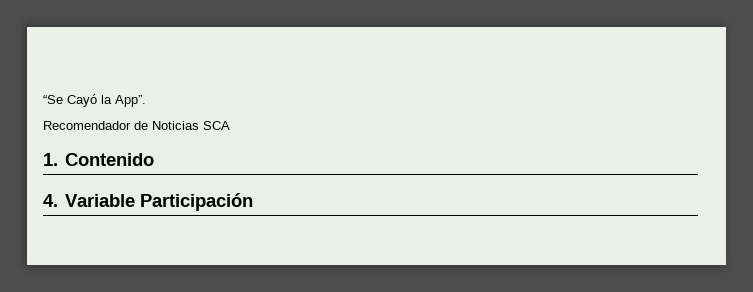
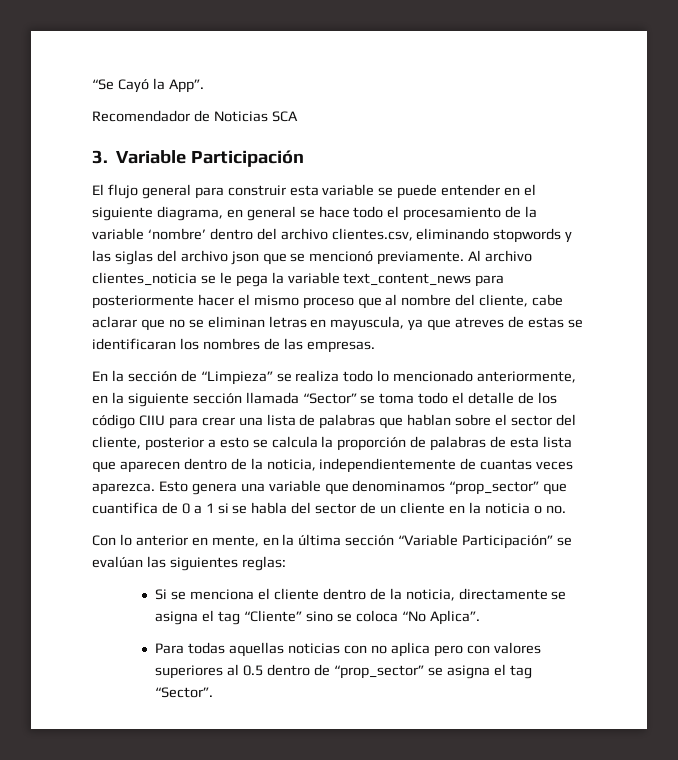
[43,153,154,166] [43,194,58,207] 1. Contenido // 4. -> [92,150,108,164] 3.
(253, 202) none -> [92,184,537,199] [92,206,538,221] [92,228,573,243] [92,250,533,265] [92,272,505,287] [92,294,564,309] [92,316,583,331] [92,338,375,353] [92,370,577,385] [92,392,557,407] [92,414,576,429] [92,436,572,451] [92,458,574,473] [92,480,568,495] [92,502,566,514] [92,534,573,549] [92,556,286,571] [155,588,567,601] [155,610,480,625] [155,642,541,657] [155,664,532,679] [155,687,214,698] // El flujo general para construir esta variable se puede entender en el siguiente diagrama, en general se hace todo el procesamiento de la variable ‘nombre’ dentro del archivo clientes.csv, eliminando stopwords y las siglas del archivo json que se mencionó previamente. Al archivo clientes_noticia se le pega la variable text_content_news para posteriormente hacer el mismo proceso que al nombre del cliente, cabe aclarar que no se eliminan letras en mayuscula, ya que atreves de estas se identificaran los nombres de las empresas. // En la sección de “Limpieza” se realiza todo lo mencionado anteriormente, en la siguiente sección llamada “Sector” se toma todo el detalle de los código CIIU para crear una lista de palabras que hablan sobre el sector del cliente, posterior a esto se calcula la proporción de palabras de esta lista que aparecen dentro de la noticia, independientemente de cuantas veces aparezca. Esto genera una variable que denominamos “prop_sector” que cuantifica de 0 a 1 si se habla del sector de un cliente en la noticia o no. // Con lo anterior en mente, en la última sección “Variable Participación” se evalúan las siguientes reglas: // Si se menciona el cliente dentro de la noticia, directamente se asigna el tag “Cliente” sino se coloca “No Aplica”. // Para todas aquellas noticias con no aplica pero con valores superiores al 0.5 dentro de “prop_sector” se asigna el tag “Sector”.

